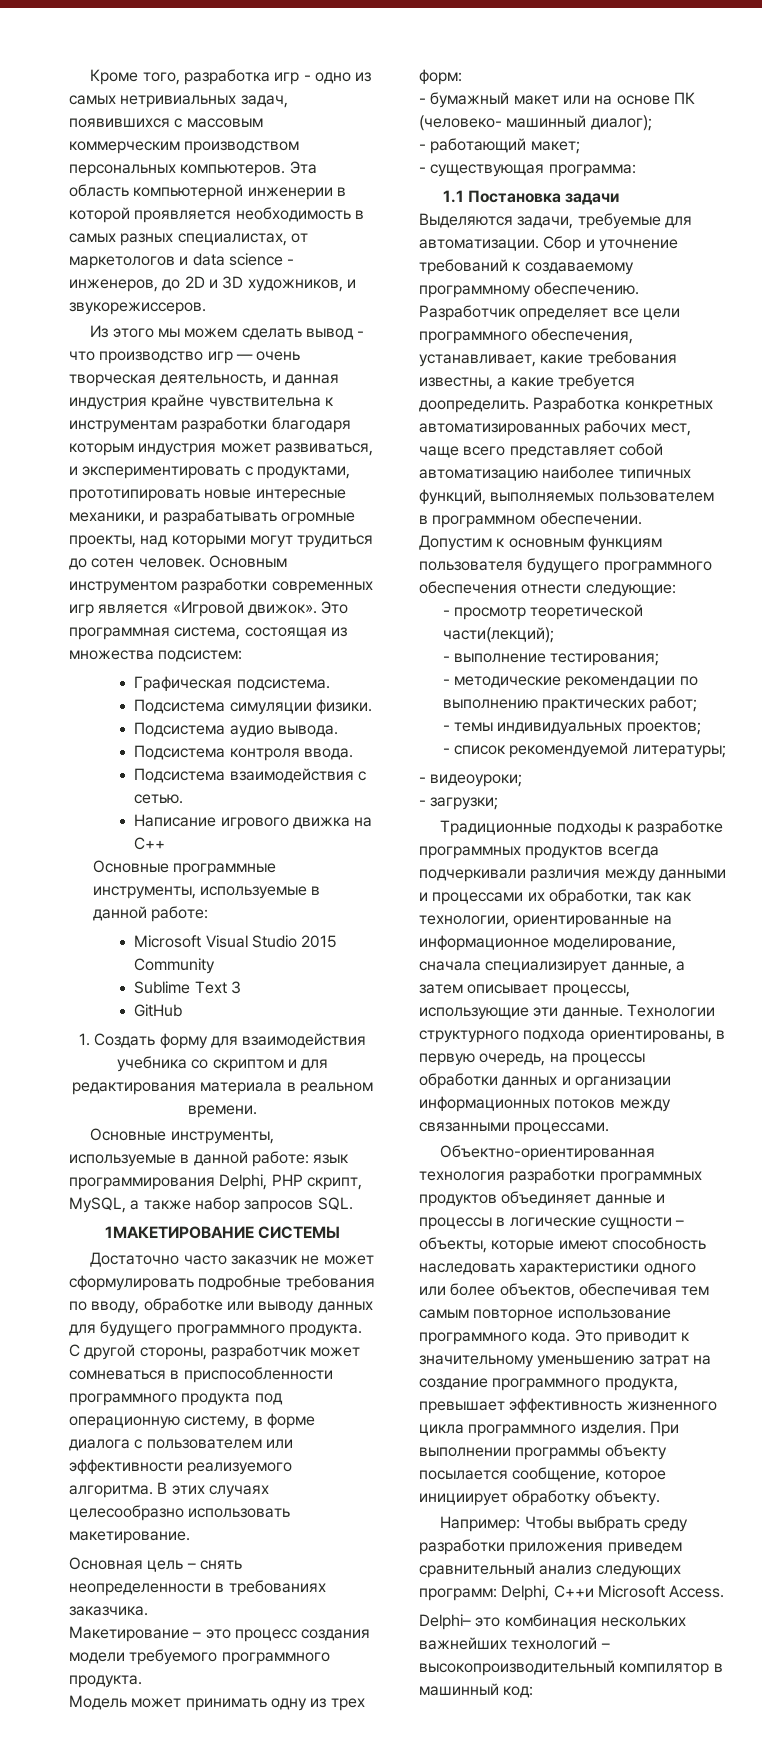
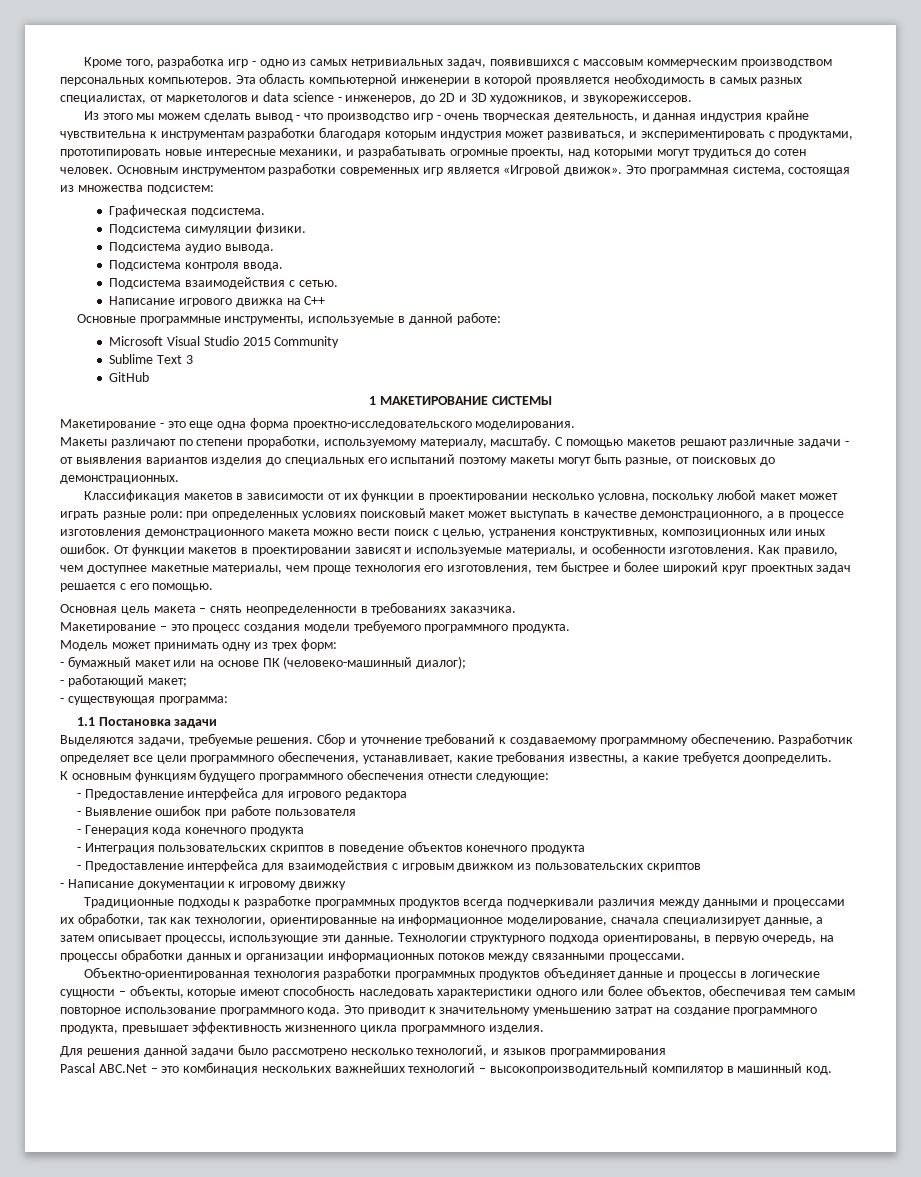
[235,354,253,360] — -> [436,115,441,120] -
[78,1033,367,1049] [116,1056,329,1072] [72,1082,373,1095] [188,1105,257,1118] [90,1128,274,1144] [69,1151,350,1167] [69,1174,362,1190] [69,1197,353,1213] [104,1226,341,1239] [90,1252,374,1267] [69,1275,375,1291] [69,1298,373,1314] [69,1321,362,1337] [69,1344,361,1360] [69,1367,333,1383] [69,1393,283,1406] [69,1413,315,1429] [69,1439,293,1451] [69,1459,293,1475] [69,1482,269,1498] [69,1505,291,1521] [69,1531,190,1544] 1. Создать форму для взаимодействия учебника со скриптом и для редактирования материала в реальном времени. // Основные инструменты, используемые в данной работе: язык программирования Delphi, PHP скрипт, MySQL, а также набор запросов SQL. // 1МАКЕТИРОВАНИЕ СИСТЕМЫ // Достаточно часто заказчик не может сформулировать подробные требования по вводу, обработке или выводу данных для будущего программного продукта. С другой стороны, разработчик может сомневаться в приспособленности программного продукта под операционную систему, в форме диалога с пользователем или эффективности реализуемого алгоритма. В этих случаях целесообразно использовать макетирование. -> [369,396,552,405] [60,418,576,430] [60,435,849,448] [60,453,775,466] [60,475,179,484] [83,489,838,502] [60,508,844,520] [60,529,826,538] [60,543,838,556] [60,561,852,574] [60,583,214,592] 1 МАКЕТИРОВАНИЕ СИСТЕМЫ // Макетирование - это еще одна форма проектно-исследовательского моделирования. // Макеты различают по степени проработки, используемому материалу, масштабу. С помощью макетов решают различные задачи - от выявления вариантов изделия до специальных его испытаний поэтому макеты могут быть разные, от поисковых до демонстрационных. // Классификация макетов в зависимости от их функции в проектировании несколько условна, поскольку любой макет может играть разные роли: при определенных условиях поисковый макет может выступать в качестве демонстрационного, а в процессе изготовления демонстрационного макета можно вести поиск с целью, устранения конструктивных, композиционных или иных ошибок. От функции макетов в проектировании зависят и используемые материалы, и особенности изготовления. Как правило, чем доступнее макетные материалы, чем проще технология его изготовления, тем быстрее и более широкий круг проектных задач решается с его помощью.
(184, 1566) none -> [153,606,196,613] макета
[419,115,587,131] (человеко- машинный -> [283,656,413,669] (человеко-машинный
[664,216,692,228] [419,239,539,251] для автоматизации. -> [256,737,314,746] решения.
[533,397,713,413] [419,420,691,436] [419,443,663,459] [419,466,691,481] [419,489,714,505] [419,512,642,528] [419,535,506,551] Разработка конкретных автоматизированных рабочих мест, чаще всего представляет собой автоматизацию наиболее типичных функций, выполняемых пользователем в программном обеспечении. // Допустим к -> [60,771,68,780] // К
[419,561,523,571] пользователя -> (196, 776) none
[454,604,644,620] [442,627,554,643] [442,653,660,666] [442,676,698,689] [442,696,698,712] [442,722,701,735] [442,742,726,758] [419,774,523,787] [419,797,499,810] просмотр теоретической части(лекций); // - выполнение тестирования; // - методические рекомендации по выполнению практических работ; // - темы индивидуальных проектов; // - список рекомендуемой литературы; // - видеоуроки; // - загрузки; -> [84,788,407,800] [76,805,356,818] [76,825,305,836] [76,841,586,854] [76,860,701,872] [60,879,346,890] Предоставление интерфейса для игрового редактора // - Выявление ошибок при работе пользователя // - Генерация кода конечного продукта // - Интеграция пользовательских скриптов в поведение объектов конечного продукта // - Предоставление интерфейса для взаимодействия с игровым движком из пользовательских скриптов // - Написание документации к игровому движку
[649,1421,679,1437] [419,1444,667,1460] [419,1467,666,1483] [419,1490,660,1506] [440,1516,689,1532] [419,1539,682,1555] [419,1562,681,1578] [419,1585,725,1601] [419,1614,471,1630] При выполнении программы объекту посылается сообщение, которое инициирует обработку объекту. // Например: Чтобы выбрать среду разработки приложения приведем сравнительный анализ следующих программ: Delphi, C++и Microsoft Access. // Delphi– -> [60,1044,666,1057] [60,1063,158,1073] // Для решения данной задачи было рассмотрено несколько технологий, и языков программирования // Pascal ABC.Net –
[503,1686,534,1698] код: -> [806,1066,833,1075] код.

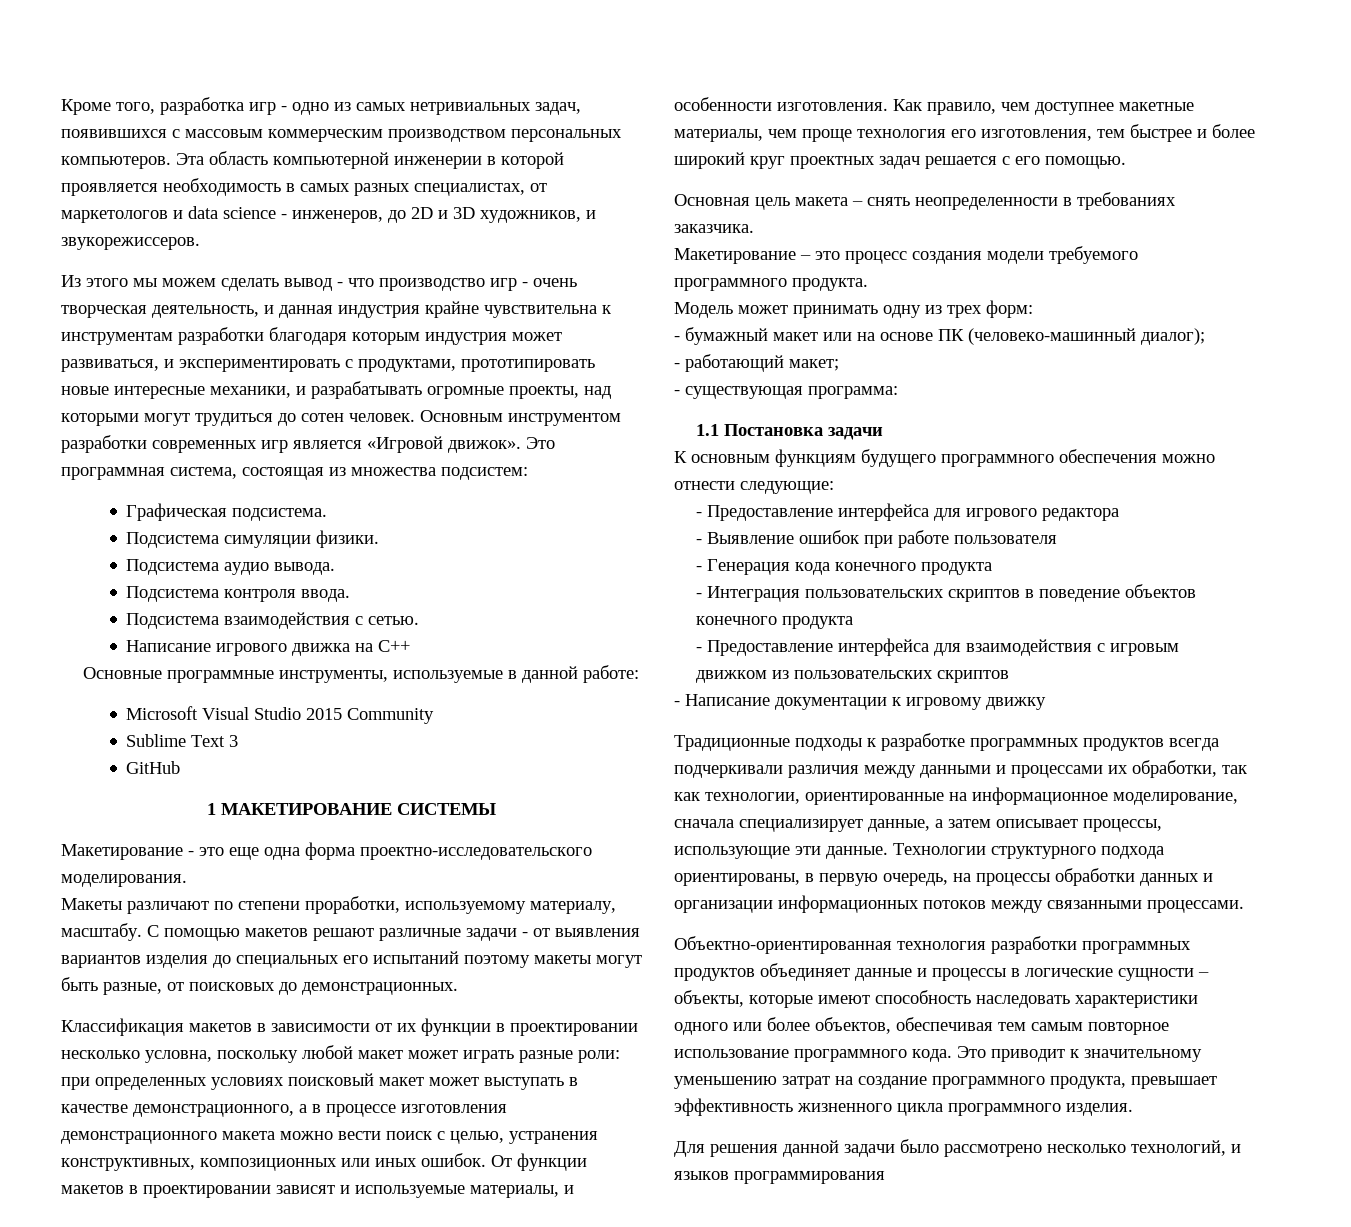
[60,733,854,746] [60,751,833,764] // Выделяются задачи, требуемые решения. Сбор и уточнение требований к создаваемому программному обеспечению. Разработчик определяет все цели программного обеспечения, устанавливает, какие требования известны, а какие требуется доопределить. -> (884, 433) none
(424, 774) none -> [1162,454,1215,463] можно
[60,1062,833,1075] // Pascal ABC.Net – это комбинация нескольких важнейших технологий – высокопроизводительный компилятор в машинный код. -> (885, 1177) none

